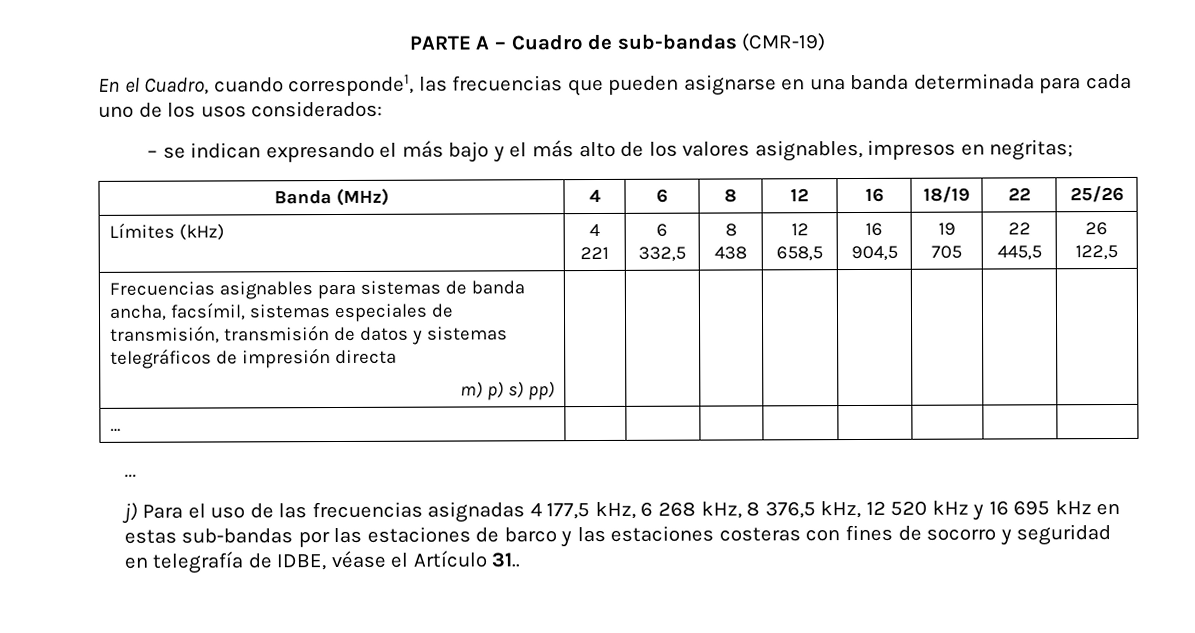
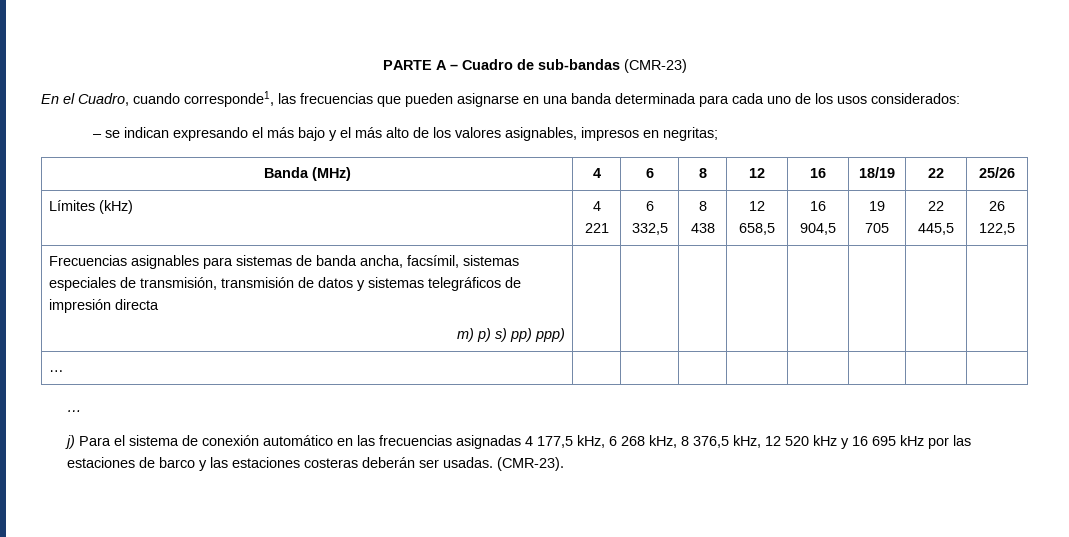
[741,33,826,52] (CMR-19) -> [623,59,687,73] (CMR-23)
(555, 391) none -> [535,328,566,342] ppp)
[210,503,274,519] uso de -> [128,435,353,446] sistema de conexión automático en
[1096,502,1121,516] [123,528,294,544] en estas sub-bandas -> (924, 440) none
[805,524,1112,546] [123,550,521,574] con fines de socorro y seguridad en telegrafía de IDBE, véase el Artículo 31.. -> [361,457,564,471] deberán ser usadas. (CMR-23).

